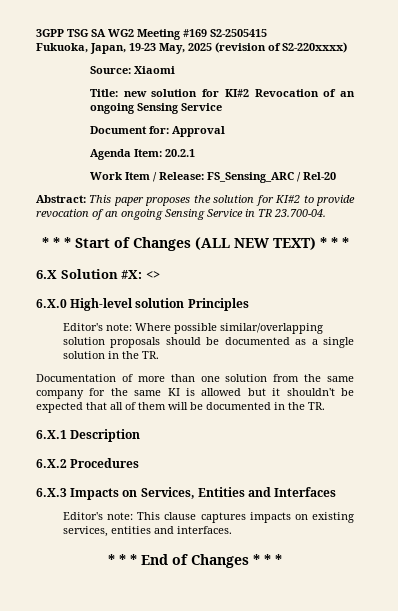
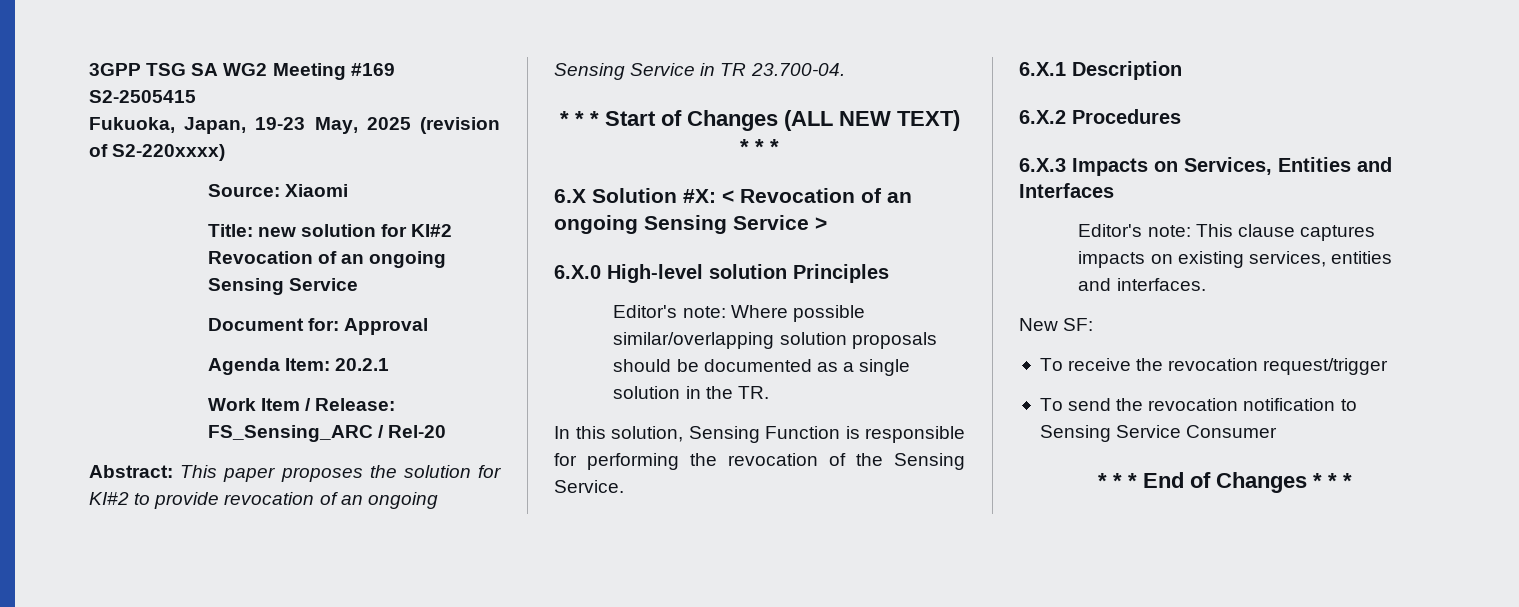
[145,271,160,279] <> -> [722,188,912,203] [554,215,827,234] < Revocation of an ongoing Sensing Service >
[36,374,354,382] [36,388,354,399] [36,402,325,413] Documentation of more than one solution from the same company for the same KI is allowed but it shouldn't be expected that all of them will be documented in the TR. -> [554,426,965,443] [554,453,965,470] [554,480,624,493] In this solution, Sensing Function is responsible for performing the revocation of the Sensing Service.
(232, 530) none -> [1019,318,1094,331] [1039,358,1389,375] [1039,398,1357,411] [1039,425,1278,442] // New SF: // To receive the revocation request/trigger // To send the revocation notification to Sensing Service Consumer

